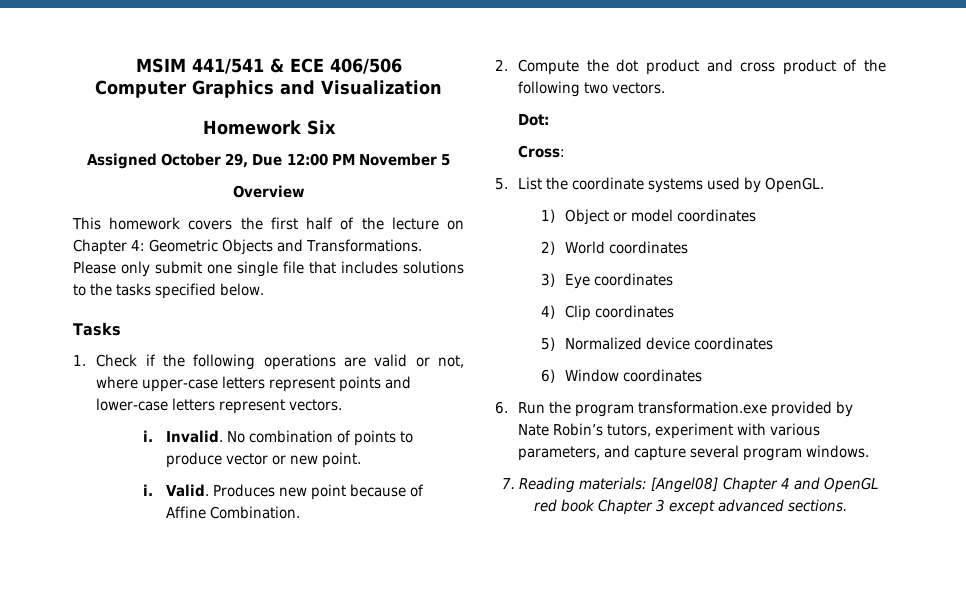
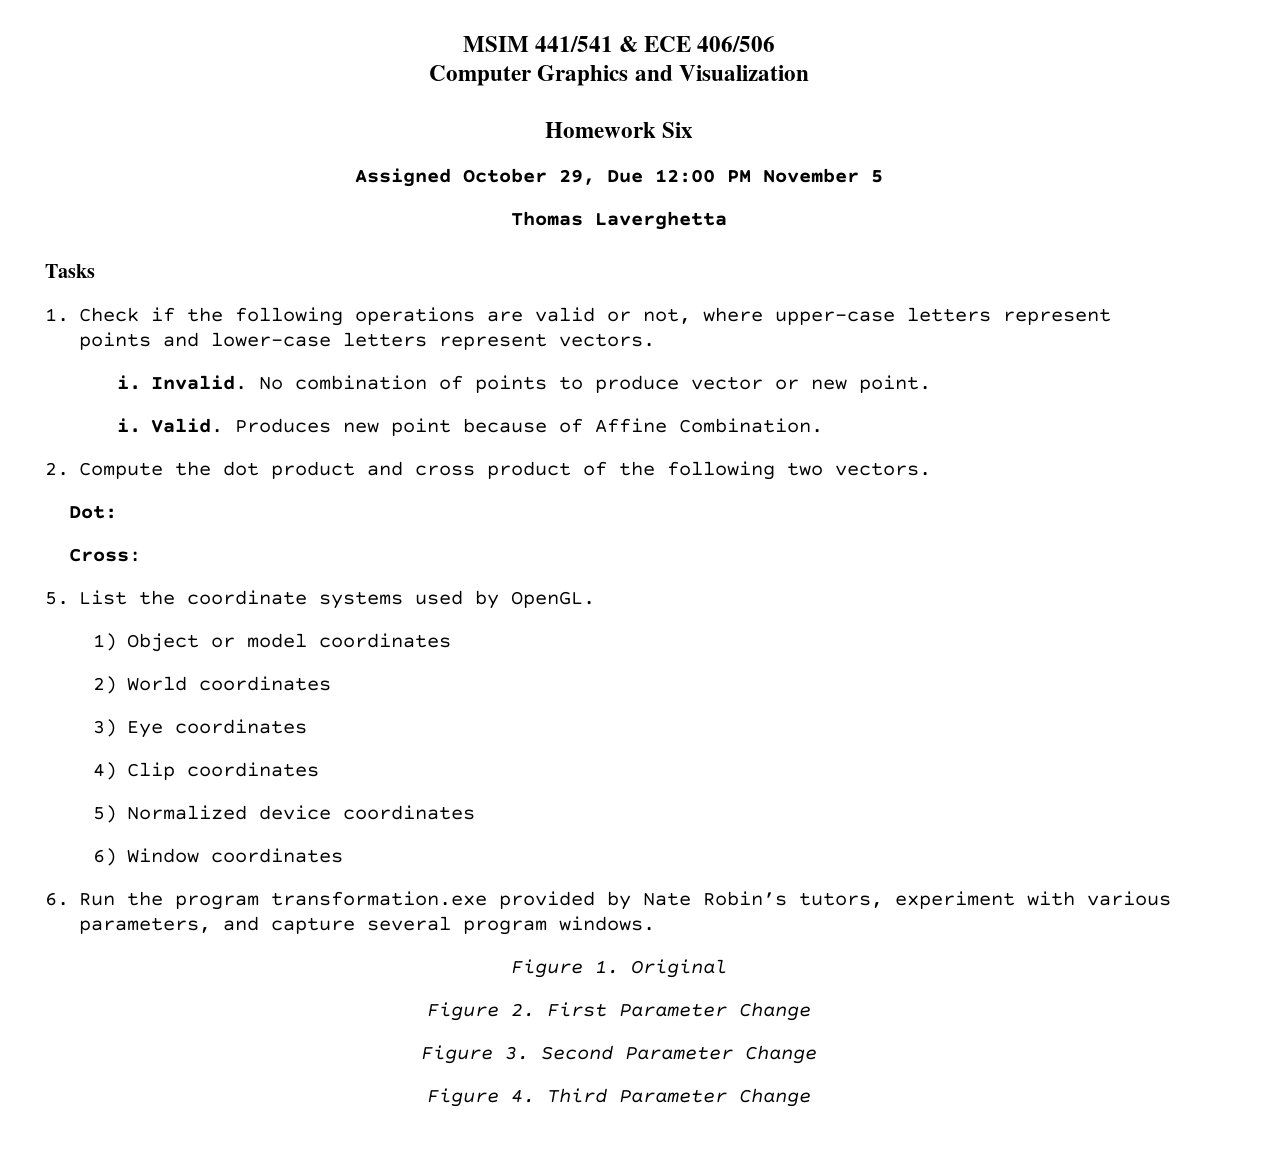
[233,185,304,198] [72,217,465,230] [73,239,423,255] [73,261,464,277] [73,283,265,299] Overview // This homework covers the first half of the lecture on Chapter 4: Geometric Objects and Transformations. Please only submit one single file that includes solutions to the tasks specified below. -> [511,211,727,230] Thomas Laverghetta
[502,477,879,493] [533,499,848,515] 7. Reading materials: [Angel08] Chapter 4 and OpenGL red book Chapter 3 except advanced sections. -> [511,959,727,978] [427,1002,811,1021] [421,1045,817,1064] [427,1088,811,1107] Figure 1. Original // Figure 2. First Parameter Change // Figure 3. Second Parameter Change // Figure 4. Third Parameter Change

